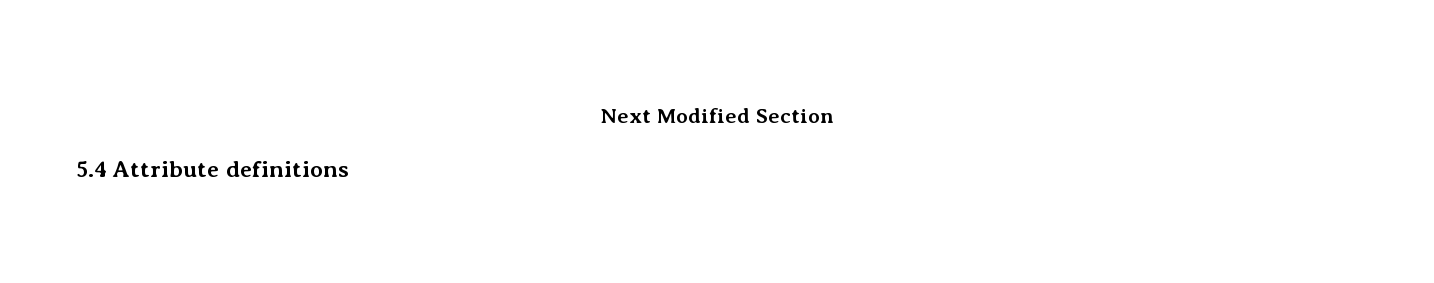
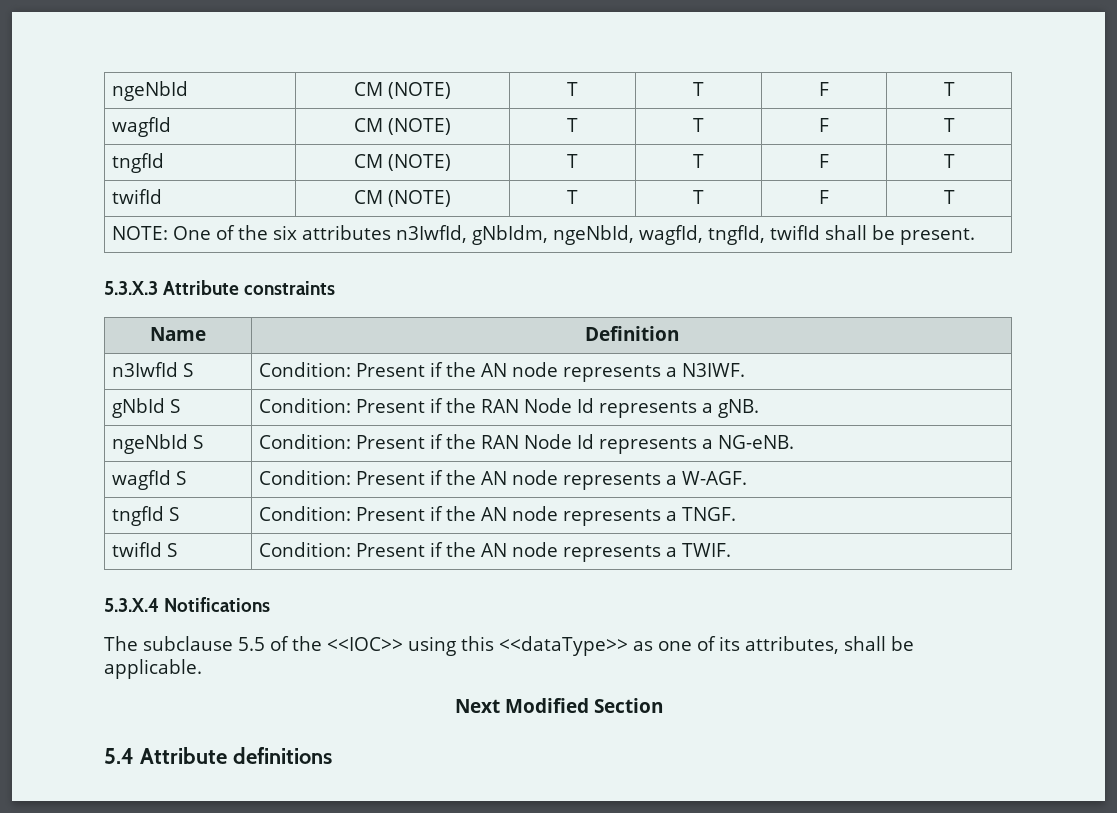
(600, 116) none -> [112,81,189,101] [354,82,451,99] [567,82,578,96] [693,82,704,96] [819,82,829,96] [943,82,955,96] [112,117,172,137] [354,118,451,135] [567,118,578,132] [693,118,704,132] [819,118,829,132] [943,118,955,132] [112,153,165,173] [354,154,451,171] [567,154,578,168] [693,154,704,168] [819,154,829,168] [943,154,955,168] [112,189,163,204] [354,190,451,207] [567,190,578,204] [693,190,704,204] [819,190,829,204] [943,190,955,204] [112,225,976,245] [104,280,336,295] [150,327,206,341] [584,326,679,341] [112,362,194,377] [259,362,746,382] [112,398,181,418] [259,398,760,418] [112,434,204,454] [259,434,795,454] [112,470,187,490] [259,470,748,490] [112,506,180,526] [259,506,737,526] [112,542,178,557] [259,542,732,562] [104,597,271,612] [104,636,914,656] [104,659,202,679] ngeNbId | CM (NOTE) | T | T | F | T // wagfId | CM (NOTE) | T | T | F | T // tngfId | CM (NOTE) | T | T | F | T // twifId | CM (NOTE) | T | T | F | T // NOTE: One of the six attributes n3IwfId, gNbIdm, ngeNbId, wagfId, tngfId, twifId shall be present. // 5.3.X.3 Attribute constraints // Name | Definition // n3IwfId S | Condition: Present if the AN node represents a N3IWF. // gNbId S | Condition: Present if the RAN Node Id represents a gNB. // ngeNbId S | Condition: Present if the RAN Node Id represents a NG-eNB. // wagfId S | Condition: Present if the AN node represents a W-AGF. // tngfId S | Condition: Present if the AN node represents a TNGF. // twifId S | Condition: Present if the AN node represents a TWIF. // 5.3.X.4 Notifications // The subclause 5.5 of the <<IOC>> using this <<dataType>> as one of its attributes, shall be applicable. //

